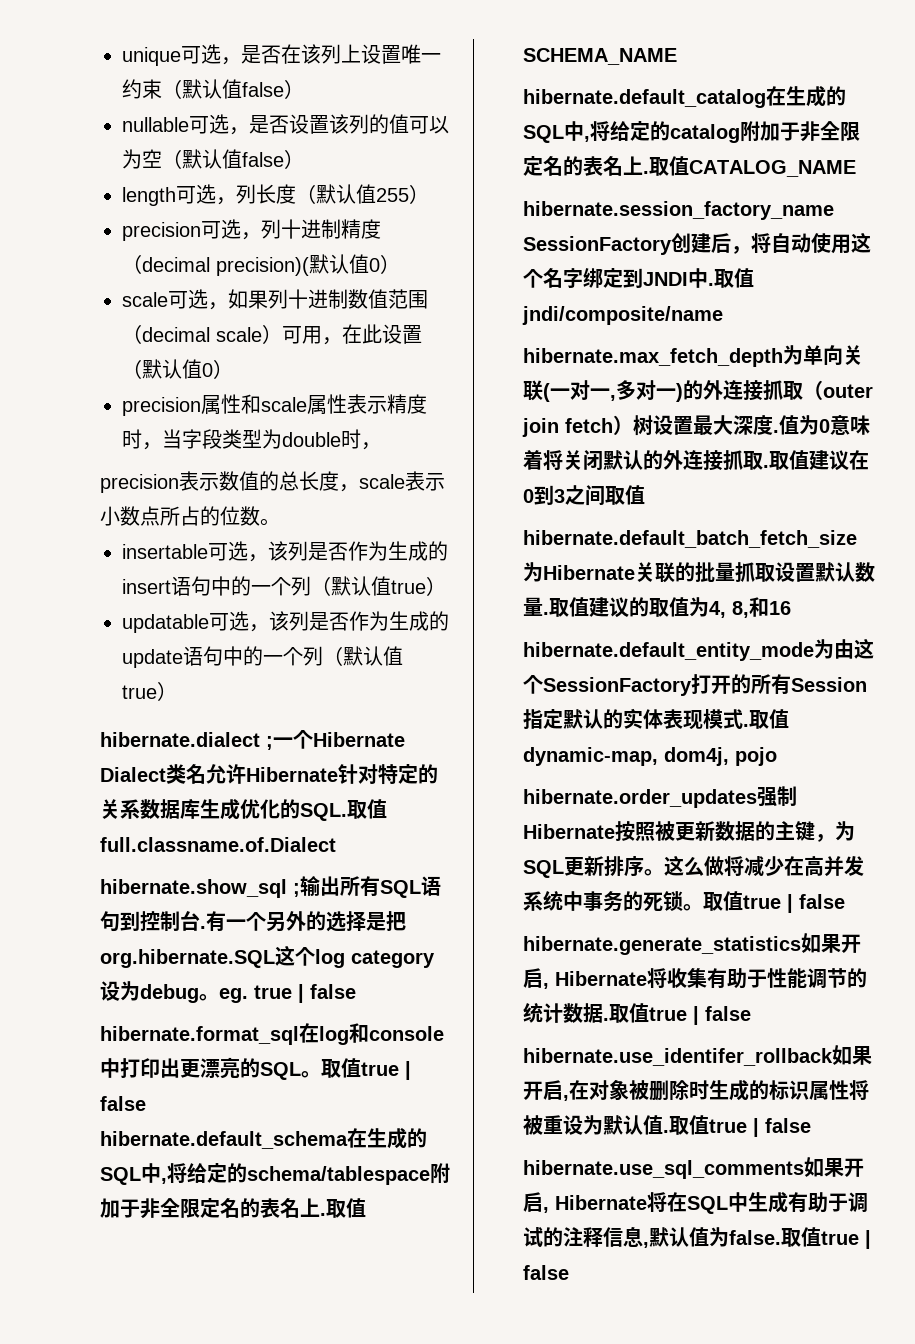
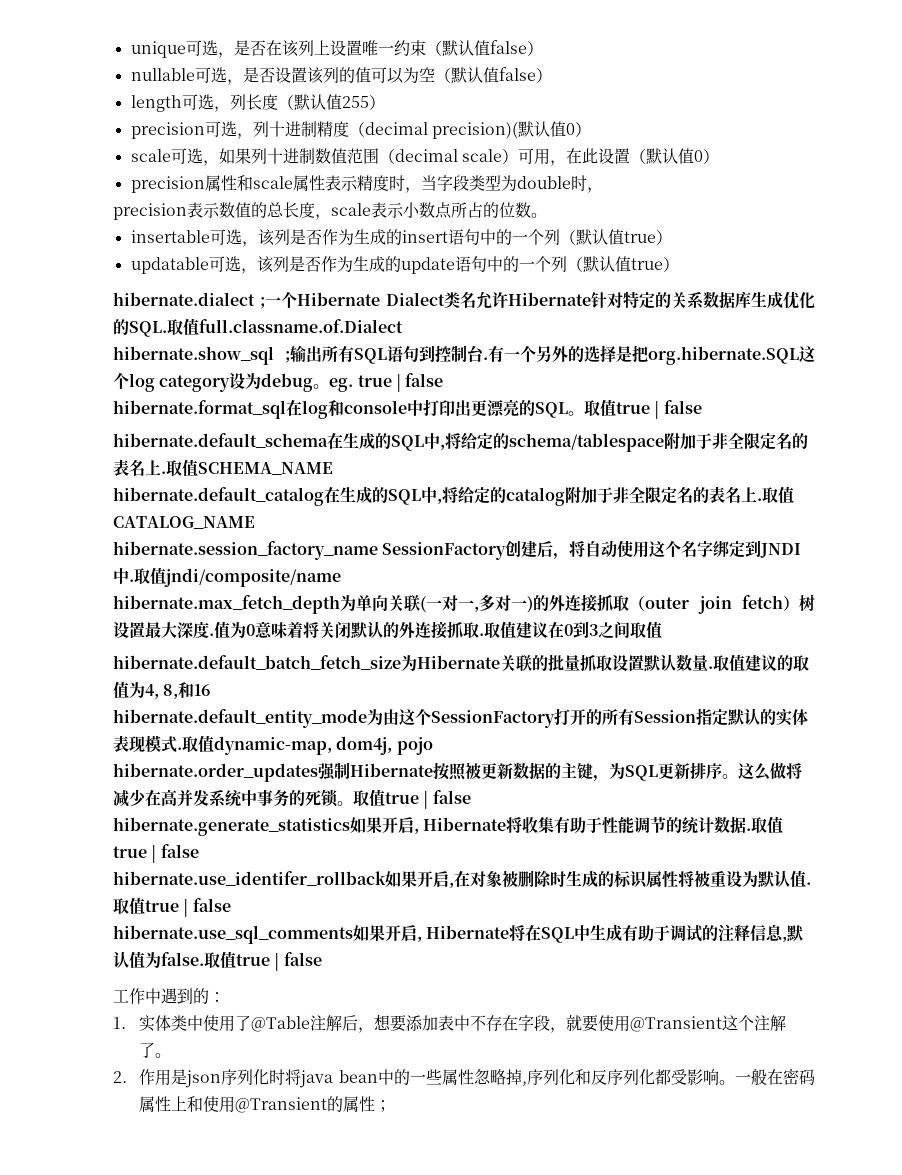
(569, 1272) none -> [113,988,226,1004] [113,1014,787,1033] [139,1042,172,1058] [113,1068,815,1088] [139,1096,392,1113] // 工作中遇到的： // 1.实体类中使用了@Table注解后，想要添加表中不存在字段，就要使用@Transient这个注解了。 // 2.作用是json序列化时将java bean中的一些属性忽略掉,序列化和反序列化都受影响。一般在密码属性上和使用@Transient的属性；

